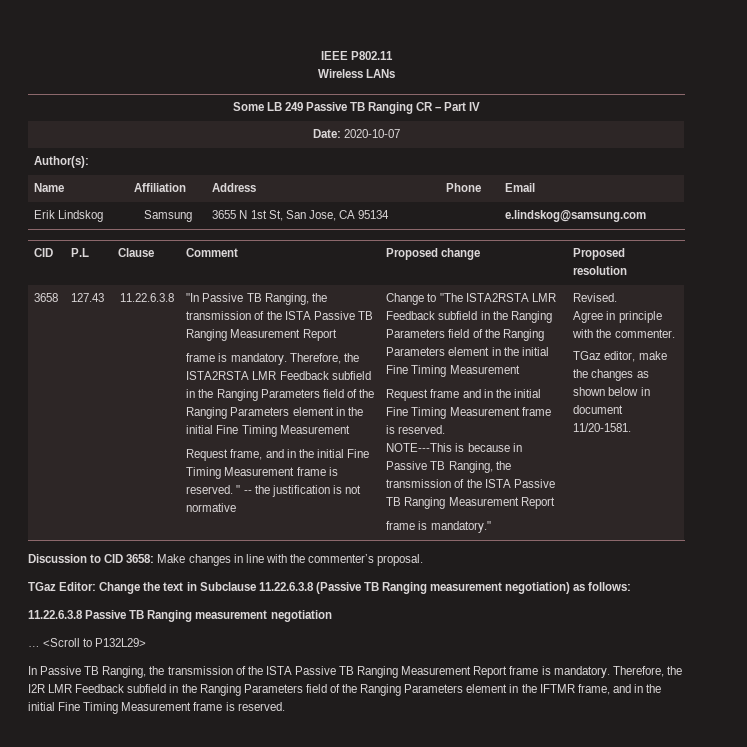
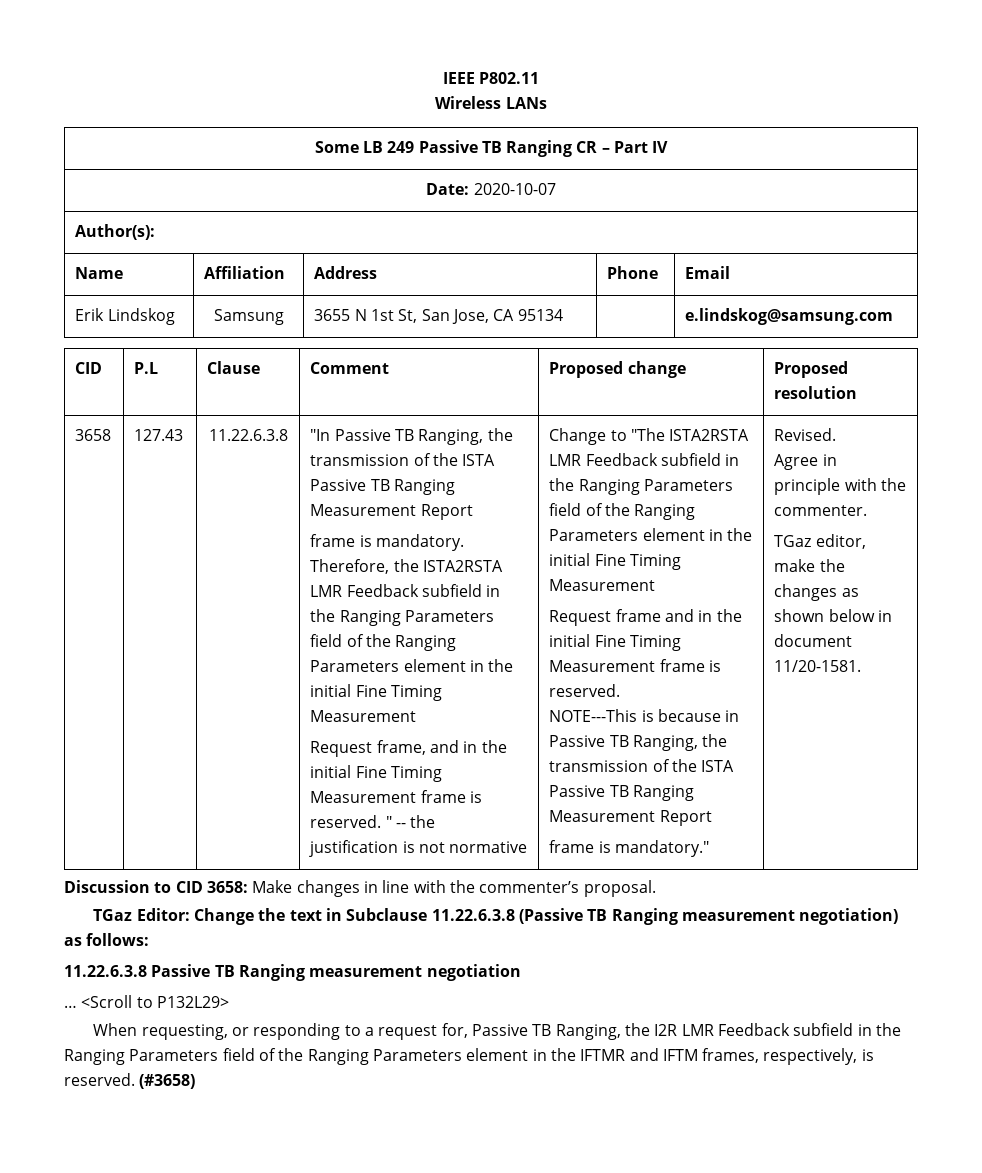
[28,666,664,678] In Passive TB Ranging, the transmission of the ISTA Passive TB Ranging Measurement Report frame is mandatory. Therefore, -> [93,1023,621,1040] When requesting, or responding to a request for, Passive TB Ranging,
[577,684,662,695] [28,702,285,714] frame, and in the initial Fine Timing Measurement frame is reserved. -> [629,1048,874,1065] [64,1073,196,1089] and IFTM frames, respectively, is reserved. (#3658)

